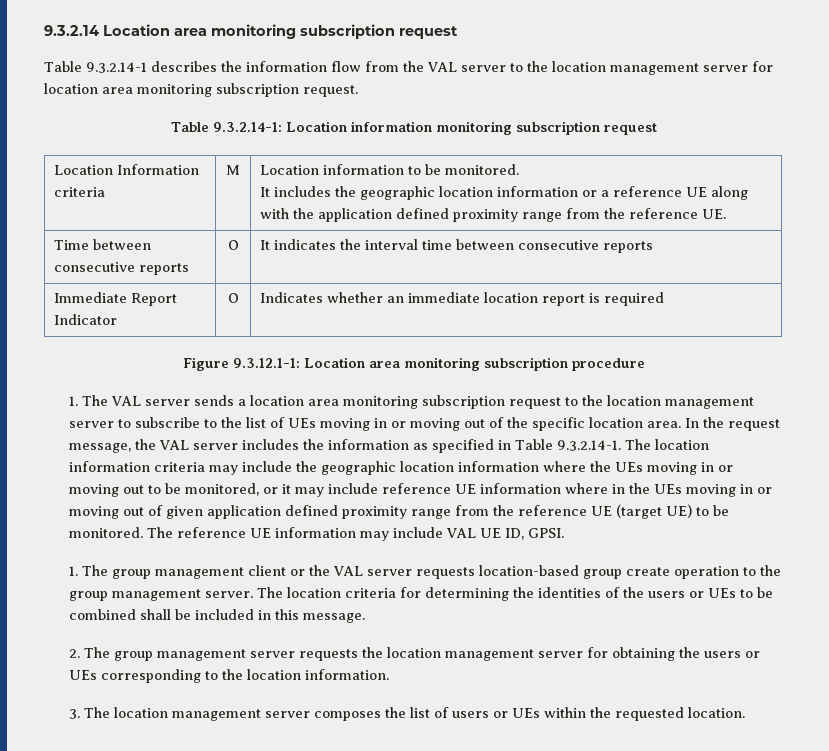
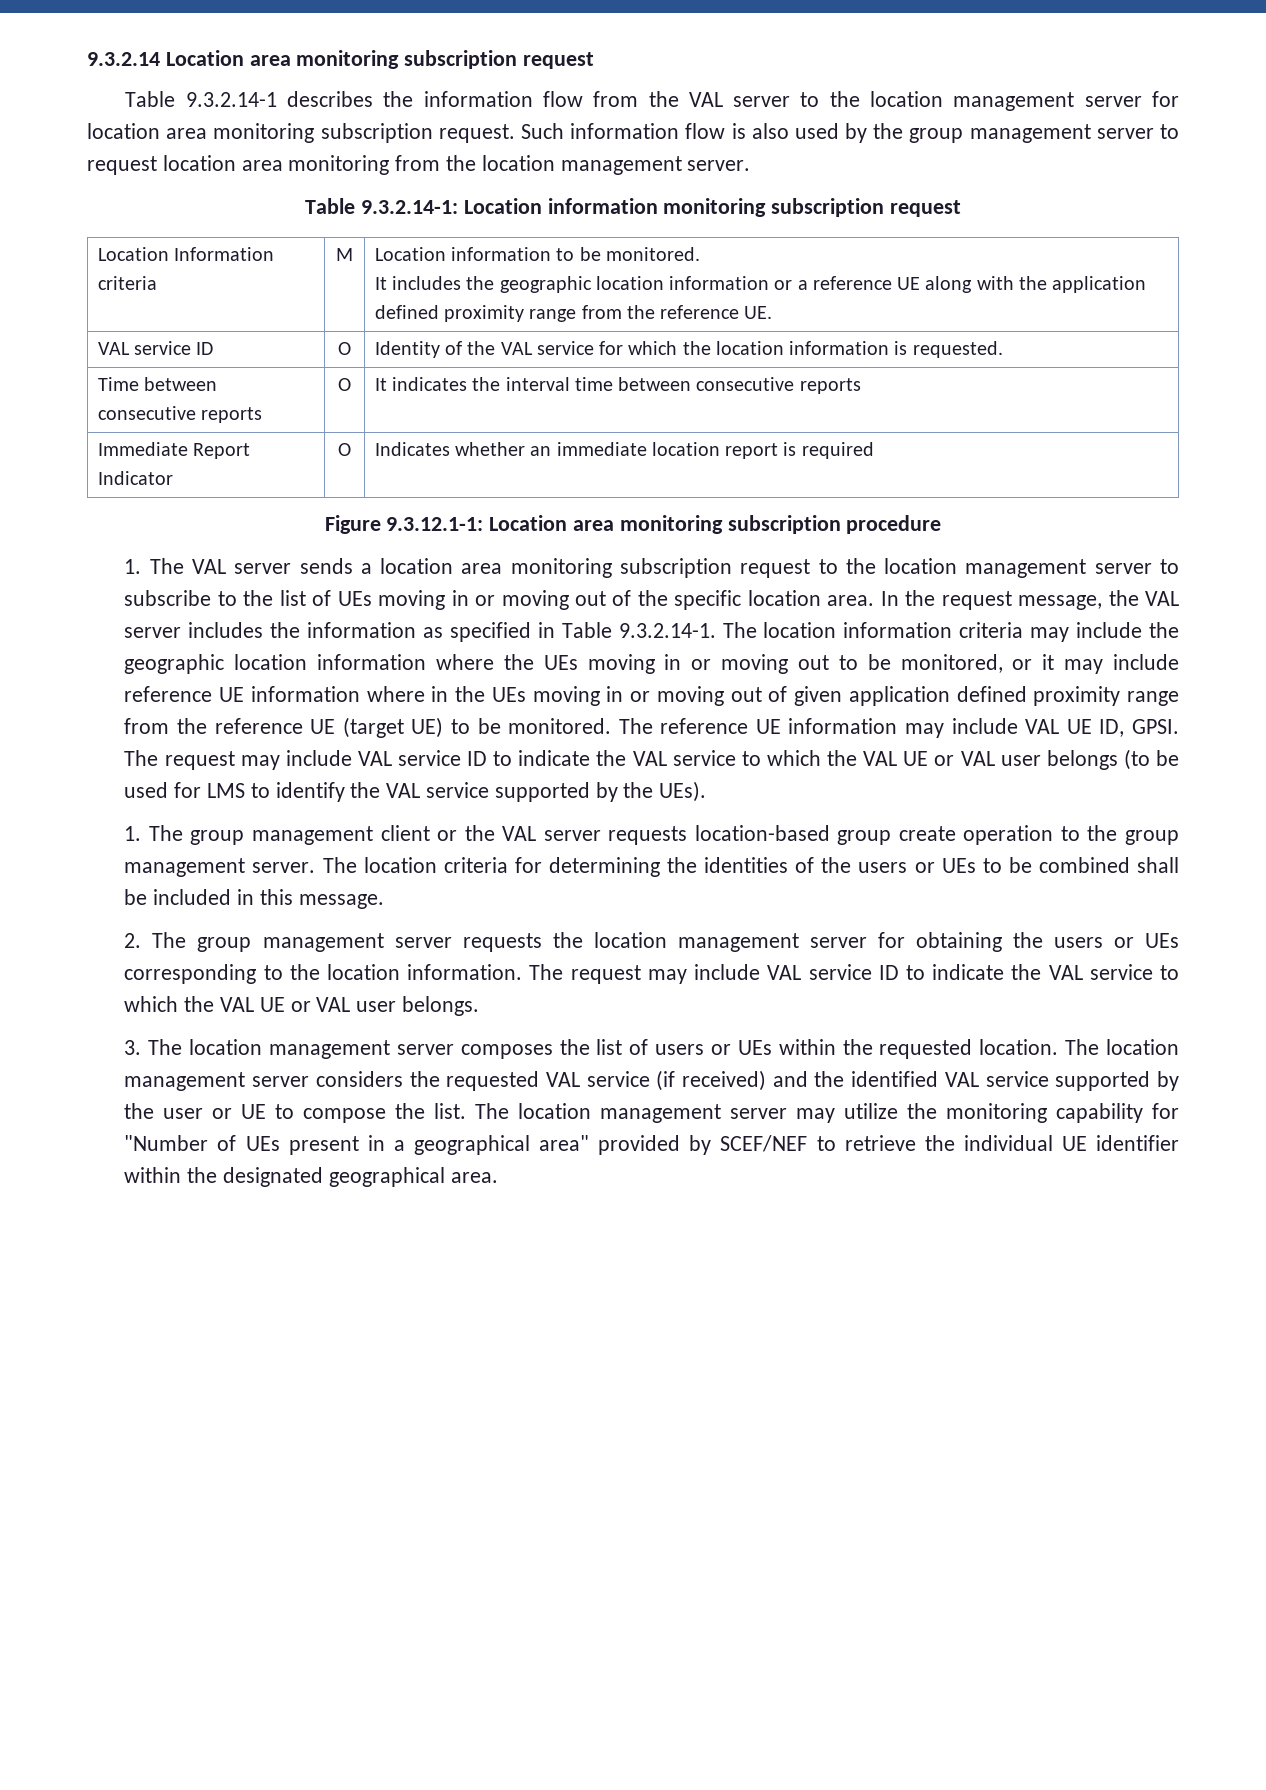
(358, 91) none -> [520,123,1179,143] [87,155,751,175] Such information flow is also used by the group management server to request location area monitoring from the location management server.
(726, 214) none -> [97,341,214,355] [338,342,351,355] [374,341,1003,358] // VAL service ID | O | Identity of the VAL service for which the location information is requested.
(564, 533) none -> [124,749,1179,770] [124,781,707,802] The request may include VAL service ID to indicate the VAL service to which the VAL UE or VAL user belongs (to be used for LMS to identify the VAL service supported by the UEs).
(389, 674) none -> [529,964,1179,984] [124,996,480,1016] The request may include VAL service ID to indicate the VAL service to which the VAL UE or VAL user belongs.
(745, 712) none -> [1065,1039,1179,1055] [124,1070,1179,1091] [124,1103,1179,1123] [124,1135,1179,1155] [124,1167,498,1187] The location management server considers the requested VAL service (if received) and the identified VAL service supported by the user or UE to compose the list. The location management server may utilize the monitoring capability for "Number of UEs present in a geographical area" provided by SCEF/NEF to retrieve the individual UE identifier within the designated geographical area.

